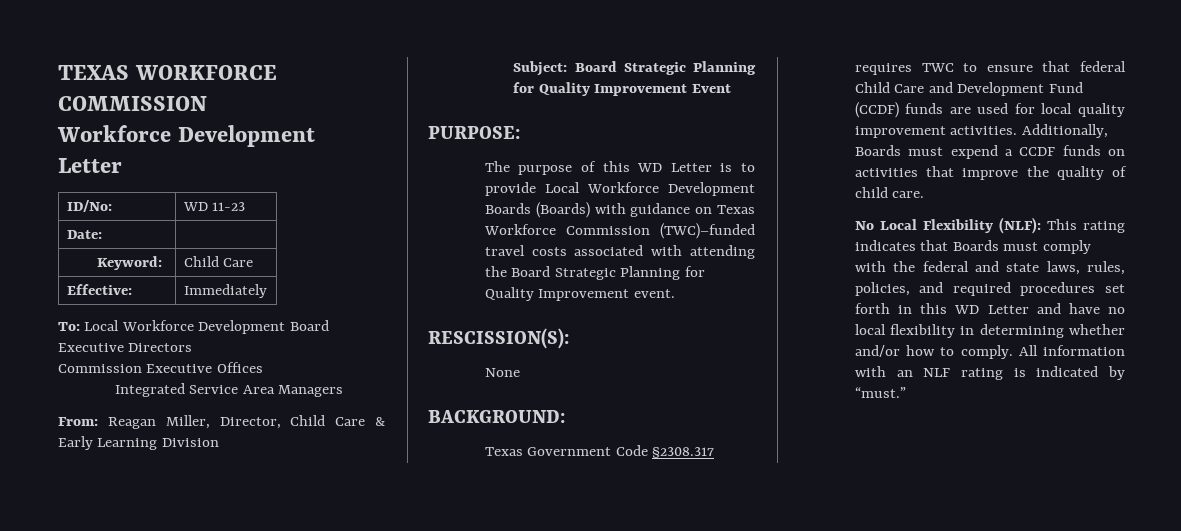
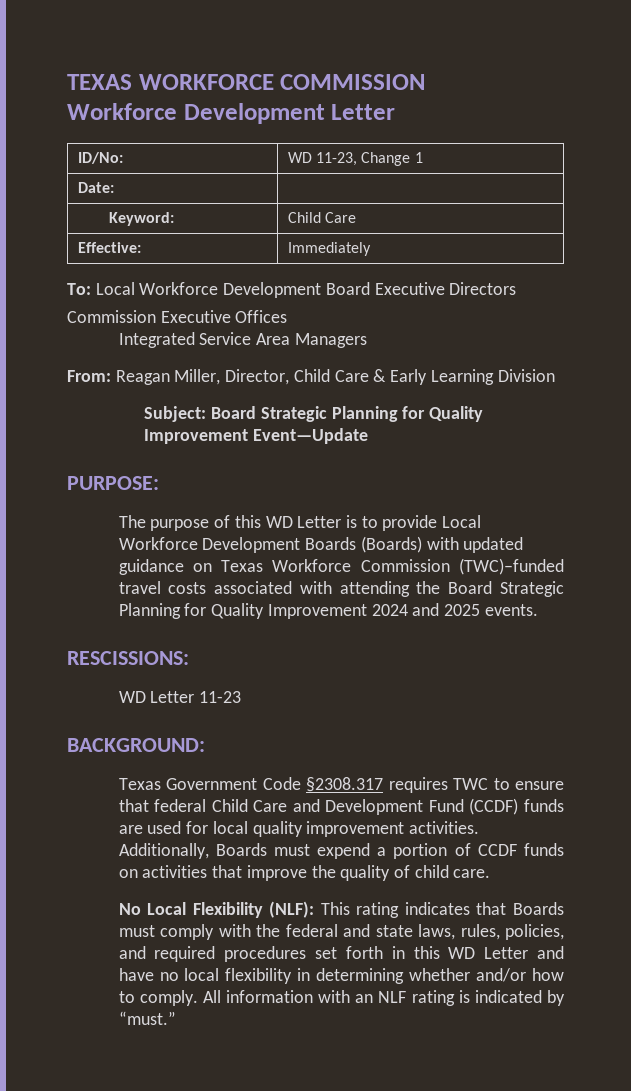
[212,202,246,211] 11-23 -> [316,152,423,166] 11-23, Change 1
[691,84,731,93] Event -> [253,428,369,444] Event—Update
(626, 208) none -> [463,537,524,553] updated
[633,289,675,298] [428,328,569,349] [484,368,520,377] event. // RESCISSION(S): // None -> [371,603,538,616] [67,651,189,665] [118,691,242,703] 2024 and 2025 events. // RESCISSIONS: // WD Letter 11-23
(1013, 152) none -> [393,843,471,859] portion of

